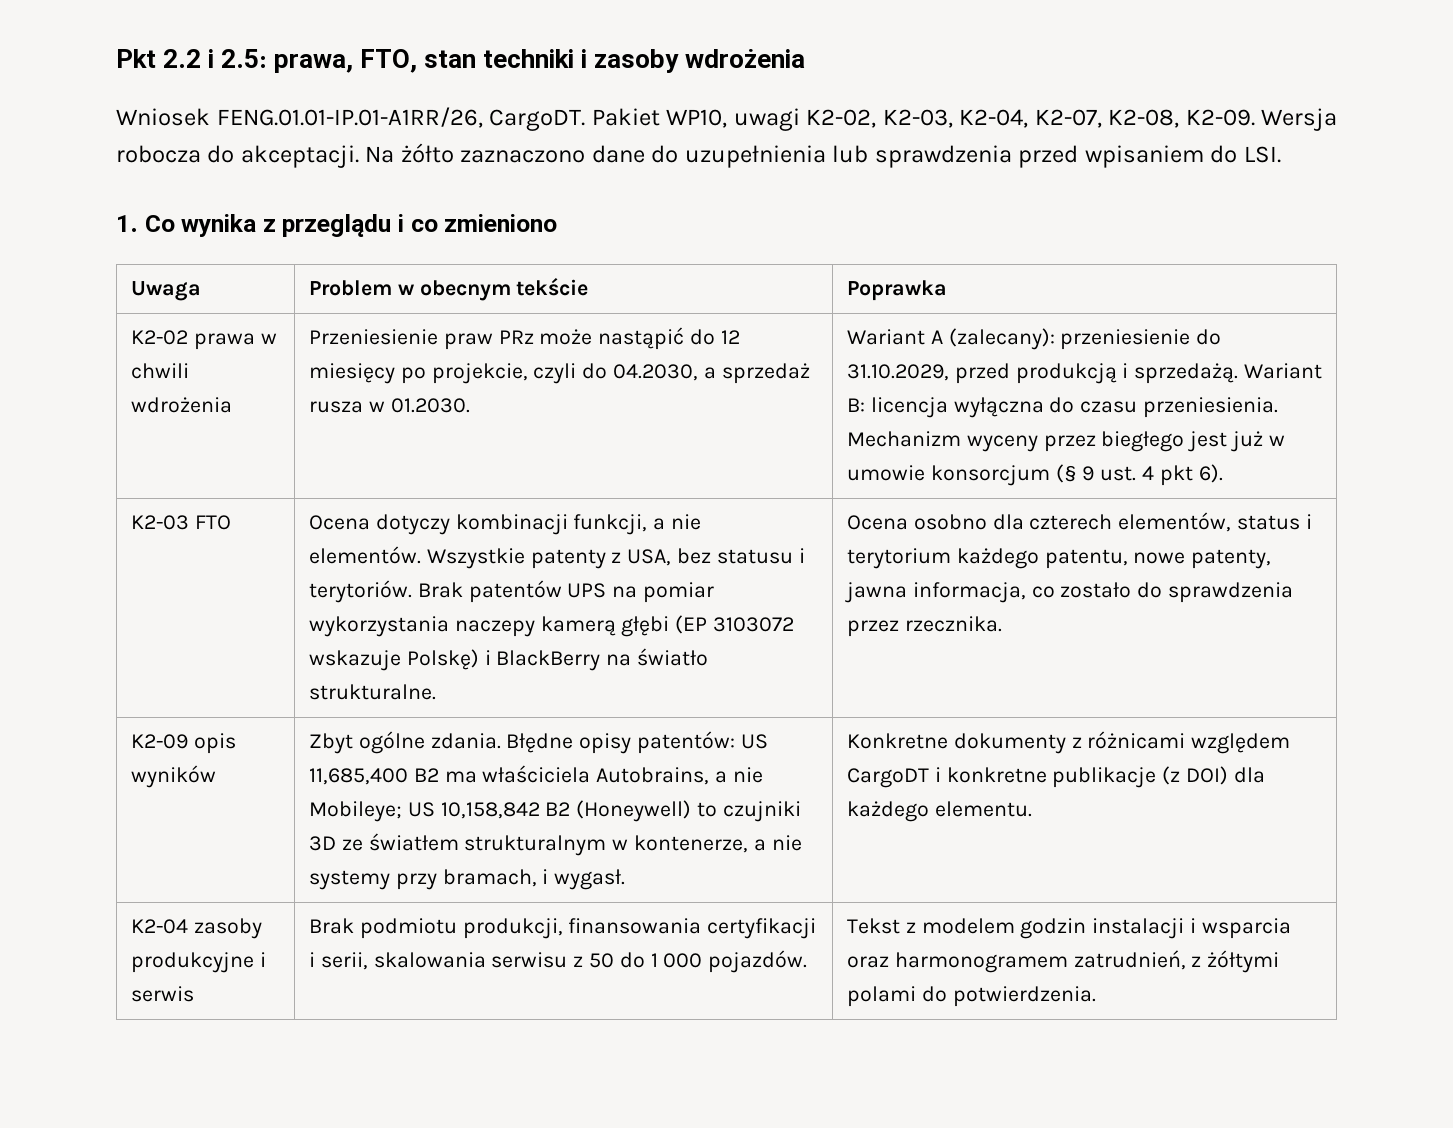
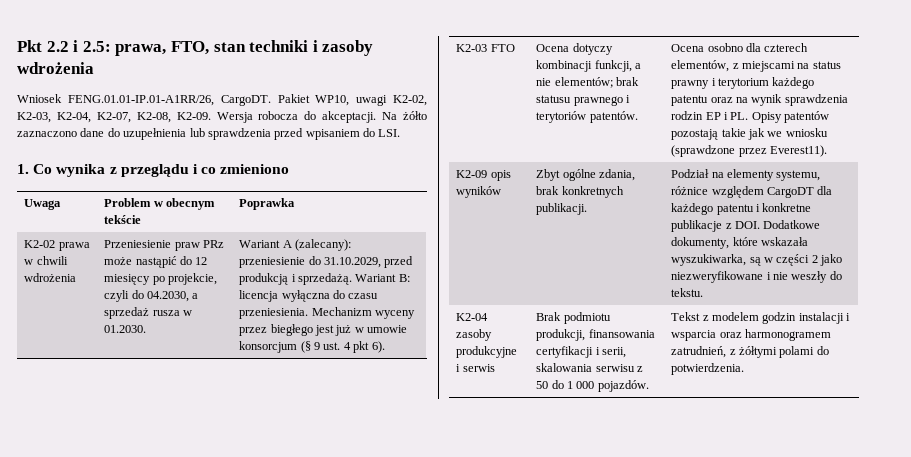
[308,546,805,569] [308,580,714,603] [308,615,794,637] [308,648,708,671] [308,684,436,700] elementów. Wszystkie patenty z USA, bez statusu i terytoriów. Brak patentów UPS na pomiar wykorzystania naczepy kamerą głębi (EP 3103072 wskazuje Polskę) i BlackBerry na światło strukturalne. -> [554,77,640,88] [536,95,631,106] [536,111,638,123] elementów; brak statusu prawnego i terytoriów patentów.
[1236,514,1312,530] [846,548,1272,569] [844,582,1293,603] [846,616,1002,637] status i terytorium każdego patentu, nowe patenty, jawna informacja, co zostało do sprawdzenia przez rzecznika. -> [732,61,841,72] [671,77,815,89] [671,94,848,106] [671,111,830,123] [671,128,828,140] [671,145,828,157] z miejscami na status prawny i terytorium każdego patentu oraz na wynik sprawdzenia rodzin EP i PL. Opisy patentów pozostają takie jak we wniosku (sprawdzone przez Everest11).
[430,731,768,754] [308,765,763,785] [308,800,801,822] [308,833,802,856] [308,869,626,890] [846,731,1291,754] [846,766,1265,788] [846,801,1032,822] zdania. Błędne opisy patentów: US 11,685,400 B2 ma właściciela Autobrains, a nie Mobileye; US 10,158,842 B2 (Honeywell) to czujniki 3D ze światłem strukturalnym w kontenerze, a nie systemy przy bramach, i wygasł. | Konkretne dokumenty z różnicami względem CargoDT i konkretne publikacje (z DOI) dla każdego elementu. -> [599,169,636,181] [536,186,624,198] [536,203,588,215] [671,169,821,181] [671,186,833,198] [671,203,812,215] [671,220,821,232] [671,237,809,249] [671,254,843,266] [671,271,842,283] [671,288,704,297] zdania, brak konkretnych publikacji. | Podział na elementy systemu, różnice względem CargoDT dla każdego patentu i konkretne publikacje z DOI. Dodatkowe dokumenty, które wskazała wyszukiwarka, są w części 2 jako niezweryfikowane i nie weszły do tekstu.

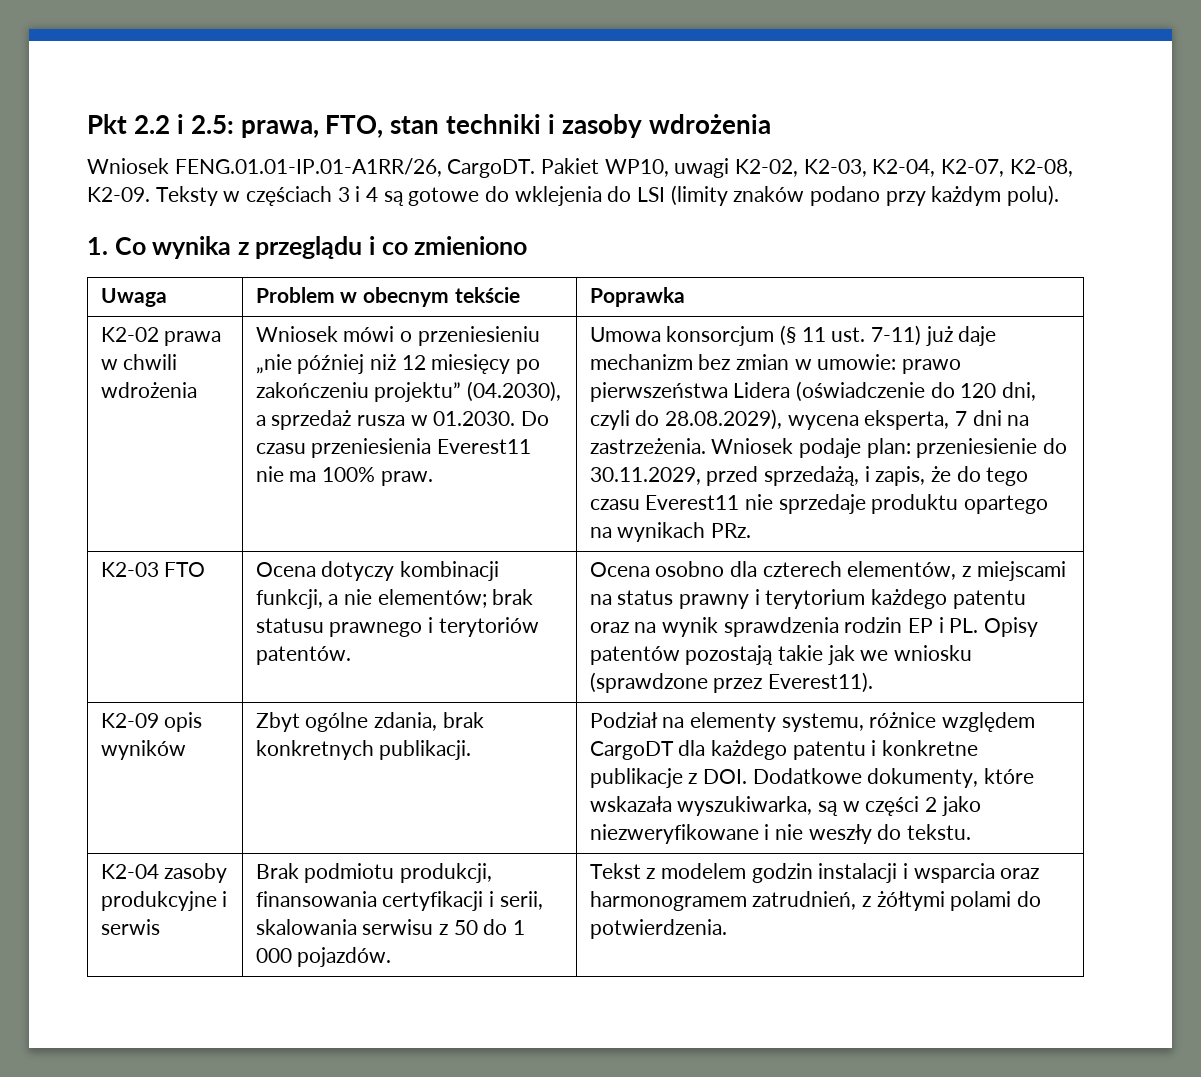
[216,111,427,123] [17,128,401,140] Wersja robocza do akceptacji. Na żółto zaznaczono dane do uzupełnienia lub sprawdzenia przed wpisaniem do LSI. -> [155,185,1060,206] Teksty w częściach 3 i 4 są gotowe do wklejenia do LSI (limity znaków podano przy każdym polu).
[104,240,225,251] [104,256,208,268] [104,273,218,285] [104,290,190,302] Przeniesienie praw PRz może nastąpić do 12 miesięcy po projekcie, czyli do 04.2030, -> [255,326,540,346] [255,354,541,374] [255,381,562,402] Wniosek mówi o przeniesieniu „nie później niż 12 miesięcy po zakończeniu projektu” (04.2030),
[239,239,352,251] [239,256,414,268] [239,273,410,285] [239,290,379,302] [239,307,416,319] [239,324,408,336] [239,341,385,353] | Wariant A (zalecany): przeniesienie do 31.10.2029, przed produkcją i sprzedażą. Wariant B: licencja wyłączna do czasu przeniesienia. Mechanizm wyceny przez biegłego jest już w umowie konsorcjum (§ 9 ust. 4 pkt 6). -> [521,411,550,426] [255,438,532,458] [255,466,433,486] [589,325,997,346] [589,354,962,374] [589,381,1037,402] [589,409,1030,430] [589,438,1068,458] [589,466,1029,486] [589,494,1049,514] [589,522,752,542] Do czasu przeniesienia Everest11 nie ma 100% praw. | Umowa konsorcjum (§ 11 ust. 7-11) już daje mechanizm bez zmian w umowie: prawo pierwszeństwa Lidera (oświadczenie do 120 dni, czyli do 28.08.2029), wycena eksperta, 7 dni na zastrzeżenia. Wniosek podaje plan: przeniesienie do 30.11.2029, przed sprzedażą, i zapis, że do tego czasu Everest11 nie sprzedaje produktu opartego na wynikach PRz.

